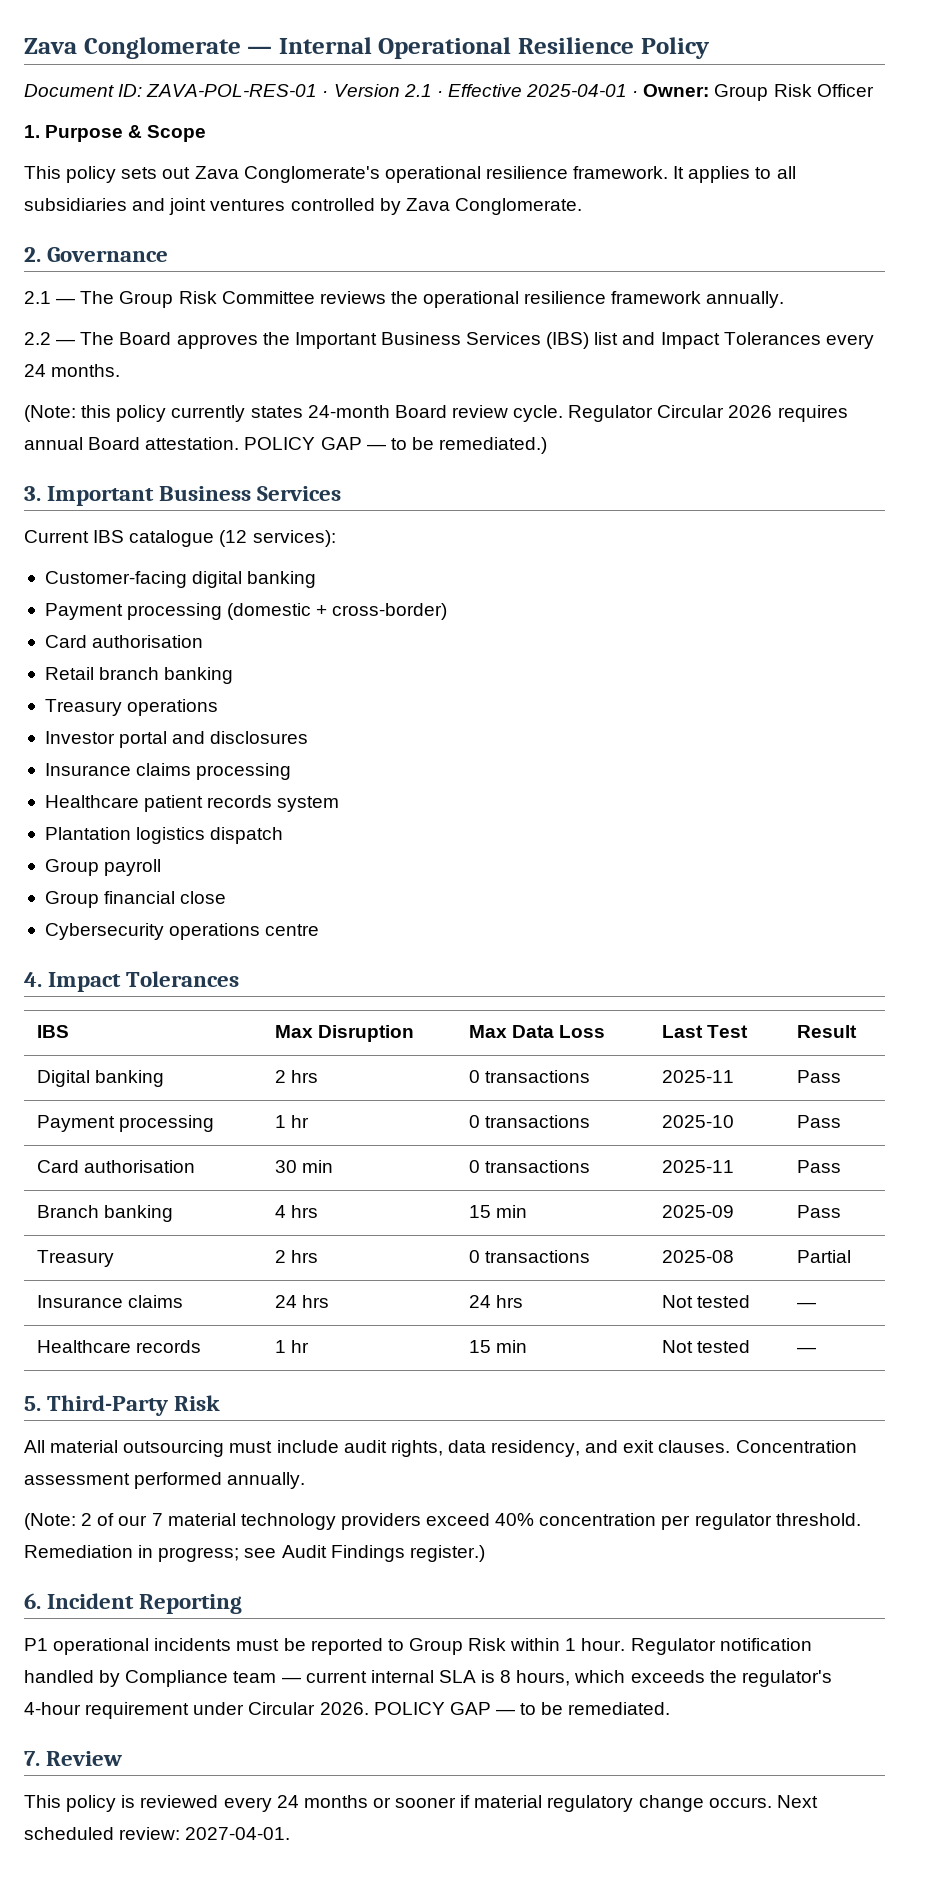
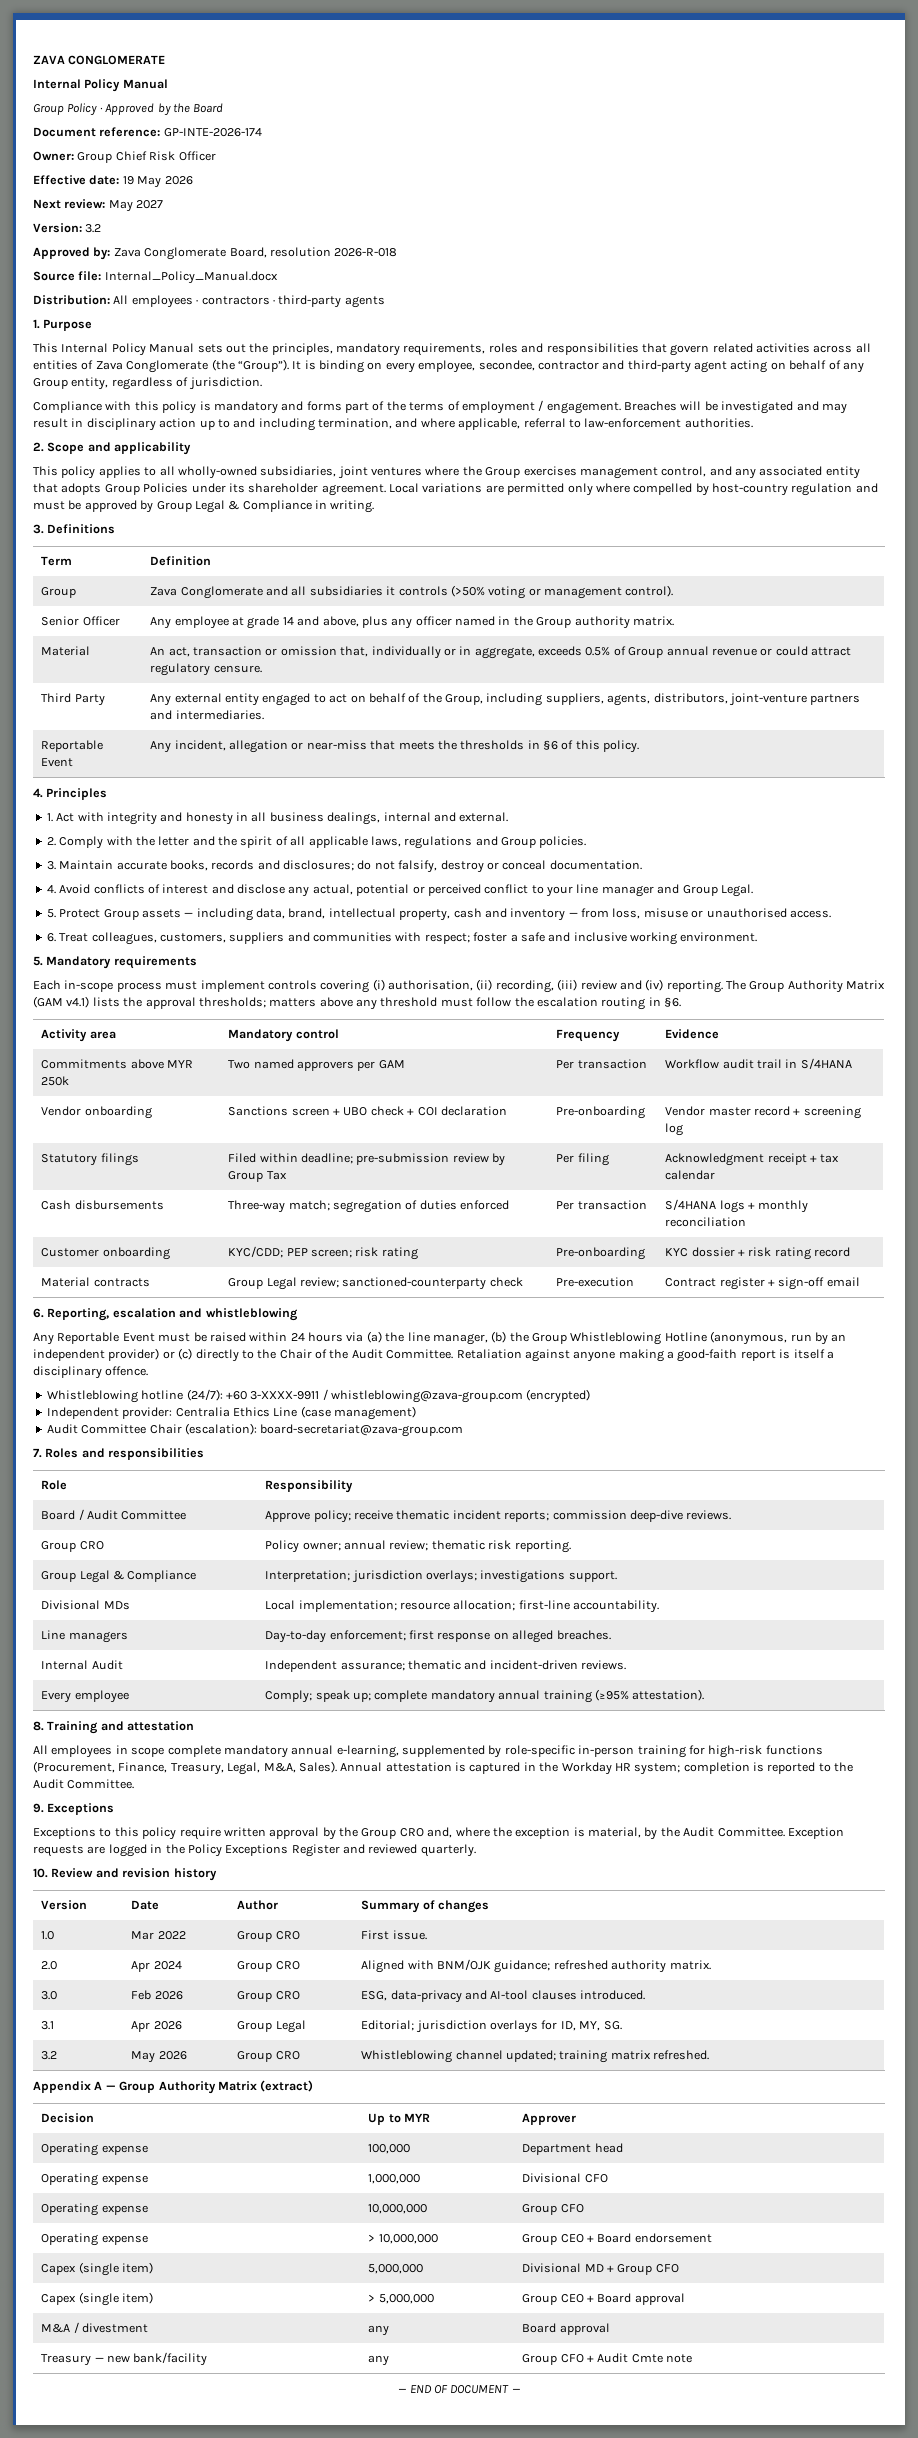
[24,37,710,59] [24,84,639,97] Zava Conglomerate — Internal Operational Resilience Policy // Document ID: ZAVA-POL-RES-01 · Version 2.1 · Effective 2025-04-01 · -> [33,55,166,65] [33,79,168,92] [33,103,224,116] [33,127,262,137] ZAVA CONGLOMERATE // Internal Policy Manual // Group Policy · Approved by the Board // Document reference: GP-INTE-2026-174 //
(769, 92) none -> [115,151,147,161] Chief
[24,125,143,142] 1. Purpose & -> [33,175,193,188] [33,199,164,212] [33,223,102,233] [33,247,398,260] [33,271,278,284] [33,295,385,308] [33,319,93,331] [33,343,871,356] [33,359,864,373] [33,377,262,390] [33,400,847,414] [33,418,753,431] [33,442,44,452] Effective date: 19 May 2026 // Next review: May 2027 // Version: 3.2 // Approved by: Zava Conglomerate Board, resolution 2026-R-018 // Source file: Internal_Policy_Manual.docx // Distribution: All employees · contractors · third-party agents // 1. Purpose // This Internal Policy Manual sets out the principles, mandatory requirements, roles and responsibilities that govern related activities across all entities of Zava Conglomerate (the “Group”). It is binding on every employee, secondee, contractor and third-party agent acting on behalf of any Group entity, regardless of jurisdiction. // Compliance with this policy is mandatory and forms part of the terms of employment / engagement. Breaches will be investigated and may result in disciplinary action up to and including termination, and where applicable, referral to law-enforcement authorities. // 2.
[24,166,796,183] [24,198,582,215] [24,247,169,262] [24,291,785,308] [24,332,874,349] [24,364,121,377] [24,405,848,422] [24,437,548,454] [24,486,342,506] [24,530,336,547] [44,571,317,588] [44,603,448,620] [44,635,204,648] [44,667,234,684] [44,699,219,716] [44,731,309,748] [44,763,292,780] [44,795,340,812] [44,827,284,844] [44,859,162,876] [44,891,227,908] [44,923,320,940] [24,971,240,992] [36,1025,69,1038] [274,1025,414,1042] [468,1025,606,1038] [661,1025,748,1038] [796,1025,857,1038] [36,1070,164,1087] [274,1070,318,1083] [468,1070,590,1083] [661,1070,734,1083] [796,1070,841,1083] [36,1115,214,1132] [274,1115,309,1128] [468,1115,590,1128] [661,1115,734,1128] [796,1115,841,1128] [36,1160,195,1173] [274,1160,333,1173] [468,1160,590,1173] [661,1160,734,1173] [796,1160,841,1173] [36,1205,173,1222] [274,1205,318,1218] [468,1205,527,1218] [661,1205,734,1218] [796,1205,841,1218] [36,1250,114,1267] [274,1250,318,1263] [468,1250,590,1263] [661,1250,734,1263] [796,1250,851,1263] [36,1295,183,1308] [274,1295,329,1308] [468,1295,523,1308] [661,1295,750,1308] [796,1302,816,1308] [36,1340,201,1353] [274,1340,309,1353] [468,1340,527,1353] [661,1340,750,1353] [796,1347,816,1353] [24,1395,221,1416] [24,1440,857,1457] [24,1472,306,1489] [24,1513,861,1530] [24,1545,485,1562] [24,1593,243,1614] [24,1638,812,1655] [24,1670,832,1687] [24,1702,671,1719] [24,1751,123,1766] [24,1795,818,1812] [24,1827,291,1840] // This policy sets out Zava Conglomerate's operational resilience framework. It applies to all subsidiaries and joint ventures controlled by Zava Conglomerate. // 2. Governance // 2.1 — The Group Risk Committee reviews the operational resilience framework annually. // 2.2 — The Board approves the Important Business Services (IBS) list and Impact Tolerances every 24 months. // (Note: this policy currently states 24-month Board review cycle. Regulator Circular 2026 requires annual Board attestation. POLICY GAP — to be remediated.) // 3. Important Business Services // Current IBS catalogue (12 services): // Customer-facing digital banking // Payment processing (domestic + cross-border) // Card authorisation // Retail branch banking // Treasury operations // Investor portal and disclosures // Insurance claims processing // Healthcare patient records system // Plantation logistics dispatch // Group payroll // Group financial close // Cybersecurity operations centre // 4. Impact Tolerances // IBS | Max Disruption | Max Data Loss | Last Test | Result // Digital banking | 2 hrs | 0 transactions | 2025-11 | Pass // Payment processing | 1 hr | 0 transactions | 2025-10 | Pass // Card authorisation | 30 min | 0 transactions | 2025-11 | Pass // Branch banking | 4 hrs | 15 min | 2025-09 | Pass // Treasury | 2 hrs | 0 transactions | 2025-08 | Partial // Insurance claims | 24 hrs | 24 hrs | Not tested | — // Healthcare records | 1 hr | 15 min | Not tested | — // 5. Third-Party Risk // All material outsourcing must include audit rights, data residency, and exit clauses. Concentration assessment performed annually. // (Note: 2 of our 7 material technology providers exceed 40% concentration per regulator threshold. Remediation in progress; see Audit Findings register.) // 6. Incident Reporting // P1 operational incidents must be reported to Group Risk within 1 hour. Regulator notification handled by Compliance team — current internal SLA is 8 hours, which exceeds the regulator's 4-hour requirement under Circular 2026. POLICY GAP — to be remediated. // 7. Review // This policy is reviewed every 24 months or sooner if material regulatory change occurs. Next scheduled review: 2027-04-01. -> [87,442,192,455] [33,466,860,479] [33,483,878,496] [33,500,375,513] [33,524,116,534] [41,556,73,566] [150,556,212,566] [41,587,77,598] [150,585,674,599] [41,616,120,626] [150,616,674,629] [41,646,91,656] [150,646,852,659] [150,663,262,676] [41,693,105,706] [150,693,861,706] [150,710,264,720] [41,740,104,752] [41,758,74,767] [150,740,640,753] [33,788,108,800] [46,812,509,825] [46,836,587,849] [46,860,642,873] [46,884,753,897] [46,908,831,921] [46,932,758,945] [33,956,197,969] [33,979,886,993] [33,996,681,1010] [41,1029,116,1042] [228,1029,339,1042] [556,1029,621,1042] [665,1029,720,1039] [41,1059,194,1069] [41,1076,70,1086] [228,1059,405,1071] [556,1059,647,1069] [665,1058,852,1069] [41,1106,152,1119] [228,1106,507,1116] [556,1106,646,1119] [665,1106,861,1119] [665,1123,684,1136] [41,1153,139,1166] [228,1153,506,1166] [228,1171,287,1182] [556,1153,609,1166] [665,1153,840,1166] [665,1170,716,1180] [41,1200,164,1210] [228,1200,510,1213] [556,1200,647,1210] [665,1199,809,1213] [665,1217,747,1227] [41,1247,170,1260] [228,1246,418,1260] [556,1247,646,1260] [665,1247,851,1260] [41,1277,150,1287] [228,1277,523,1290] [556,1277,635,1287] [665,1277,860,1290] [33,1308,298,1321] [33,1331,847,1345] [33,1348,834,1362] [33,1366,149,1379] [46,1389,591,1403] [46,1406,416,1420] [46,1423,464,1437] [33,1448,205,1460] [41,1480,68,1490] [265,1480,354,1493] [41,1509,187,1520] [265,1510,732,1523] [41,1541,104,1552] [265,1540,571,1553] [41,1570,197,1583] [265,1570,617,1583] [41,1600,130,1610] [265,1600,660,1613] [41,1630,128,1643] [265,1630,611,1643] [41,1660,123,1670] [265,1660,627,1672] [41,1690,129,1703] [265,1689,705,1703] [33,1721,195,1734] [33,1745,823,1758] [33,1761,854,1775] [33,1779,135,1789] [33,1803,115,1815] [33,1827,844,1840] [33,1844,476,1857] [33,1868,217,1881] [41,1900,88,1910] [131,1900,160,1910] [237,1900,279,1910] [361,1900,490,1913] [41,1931,55,1940] [131,1931,186,1940] [237,1931,300,1942] [361,1930,427,1940] [41,1961,58,1970] [131,1961,182,1972] [237,1961,300,1972] [361,1959,711,1973] [41,1991,58,2000] [131,1990,183,2000] [237,1991,300,2002] [361,1990,646,2003] [41,2021,55,2030] [131,2021,182,2032] [237,2020,306,2033] [361,2020,622,2033] [41,2051,58,2060] [131,2051,187,2063] [237,2051,300,2062] [361,2050,710,2063] [33,2080,314,2094] [41,2113,95,2123] [368,2113,431,2125] [522,2113,577,2125] [41,2143,148,2156] [368,2144,411,2154] [522,2143,623,2155] [41,2173,148,2186] [368,2174,421,2184] [522,2173,608,2183] [41,2203,148,2216] [368,2204,428,2214] [522,2204,584,2215] [41,2233,148,2246] [368,2234,438,2244] [522,2233,712,2245] [41,2262,154,2276] [368,2264,424,2274] [522,2263,679,2275] [41,2292,154,2306] [368,2294,434,2304] [522,2293,685,2305] [41,2322,149,2333] [368,2325,390,2336] [522,2323,610,2335] [41,2352,208,2366] [368,2355,390,2366] [522,2353,693,2365] [398,2385,520,2394] and applicability // This policy applies to all wholly-owned subsidiaries, joint ventures where the Group exercises management control, and any associated entity that adopts Group Policies under its shareholder agreement. Local variations are permitted only where compelled by host-country regulation and must be approved by Group Legal & Compliance in writing. // 3. Definitions // Term | Definition // Group | Zava Conglomerate and all subsidiaries it controls (>50% voting or management control). // Senior Officer | Any employee at grade 14 and above, plus any officer named in the Group authority matrix. // Material | An act, transaction or omission that, individually or in aggregate, exceeds 0.5% of Group annual revenue or could attract regulatory censure. // Third Party | Any external entity engaged to act on behalf of the Group, including suppliers, agents, distributors, joint-venture partners and intermediaries. // Reportable Event | Any incident, allegation or near-miss that meets the thresholds in §6 of this policy. // 4. Principles // 1. Act with integrity and honesty in all business dealings, internal and external. // 2. Comply with the letter and the spirit of all applicable laws, regulations and Group policies. // 3. Maintain accurate books, records and disclosures; do not falsify, destroy or conceal documentation. // 4. Avoid conflicts of interest and disclose any actual, potential or perceived conflict to your line manager and Group Legal. // 5. Protect Group assets — including data, brand, intellectual property, cash and inventory — from loss, misuse or unauthorised access. // 6. Treat colleagues, customers, suppliers and communities with respect; foster a safe and inclusive working environment. // 5. Mandatory requirements // Each in-scope process must implement controls covering (i) authorisation, (ii) recording, (iii) review and (iv) reporting. The Group Authority Matrix (GAM v4.1) lists the approval thresholds; matters above any threshold must follow the escalation routing in §6. // Activity area | Mandatory control | Frequency | Evidence // Commitments above MYR 250k | Two named approvers per GAM | Per transaction | Workflow audit trail in S/4HANA // Vendor onboarding | Sanctions screen + UBO check + COI declaration | Pre-onboarding | Vendor master record + screening log // Statutory filings | Filed within deadline; pre-submission review by Group Tax | Per filing | Acknowledgment receipt + tax calendar // Cash disbursements | Three-way match; segregation of duties enforced | Per transaction | S/4HANA logs + monthly reconciliation // Customer onboarding | KYC/CDD; PEP screen; risk rating | Pre-onboarding | KYC dossier + risk rating record // Material contracts | Group Legal review; sanctioned-counterparty check | Pre-execution | Contract register + sign-off email // 6. Reporting, escalation and whistleblowing // Any Reportable Event must be raised within 24 hours via (a) the line manager, (b) the Group Whistleblowing Hotline (anonymous, run by an independent provider) or (c) directly to the Chair of the Audit Committee. Retaliation against anyone making a good-faith report is itself a disciplinary offence. // Whistleblowing hotline (24/7): +60 3-XXXX-9911 / whistleblowing@zava-group.com (encrypted) // Independent provider: Centralia Ethics Line (case management) // Audit Committee Chair (escalation): board-secretariat@zava-group.com // 7. Roles and responsibilities // Role | Responsibility // Board / Audit Committee | Approve policy; receive thematic incident reports; commission deep-dive reviews. // Group CRO | Policy owner; annual review; thematic risk reporting. // Group Legal & Compliance | Interpretation; jurisdiction overlays; investigations support. // Divisional MDs | Local implementation; resource allocation; first-line accountability. // Line managers | Day-to-day enforcement; first response on alleged breaches. // Internal Audit | Independent assurance; thematic and incident-driven reviews. // Every employee | Comply; speak up; complete mandatory annual training (≥95% attestation). // 8. Training and attestation // All employees in scope complete mandatory annual e-learning, supplemented by role-specific in-person training for high-risk functions (Procurement, Finance, Treasury, Legal, M&A, Sales). Annual attestation is captured in the Workday HR system; completion is reported to the Audit Committee. // 9. Exceptions // Exceptions to this policy require written approval by the Group CRO and, where the exception is material, by the Audit Committee. Exception requests are logged in the Policy Exceptions Register and reviewed quarterly. // 10. Review and revision history // Version | Date | Author | Summary of changes // 1.0 | Mar 2022 | Group CRO | First issue. // 2.0 | Apr 2024 | Group CRO | Aligned with BNM/OJK guidance; refreshed authority matrix. // 3.0 | Feb 2026 | Group CRO | ESG, data-privacy and AI-tool clauses introduced. // 3.1 | Apr 2026 | Group Legal | Editorial; jurisdiction overlays for ID, MY, SG. // 3.2 | May 2026 | Group CRO | Whistleblowing channel updated; training matrix refreshed. // Appendix A — Group Authority Matrix (extract) // Decision | Up to MYR | Approver // Operating expense | 100,000 | Department head // Operating expense | 1,000,000 | Divisional CFO // Operating expense | 10,000,000 | Group CFO // Operating expense | > 10,000,000 | Group CEO + Board endorsement // Capex (single item) | 5,000,000 | Divisional MD + Group CFO // Capex (single item) | > 5,000,000 | Group CEO + Board approval // M&A / divestment | any | Board approval // Treasury — new bank/facility | any | Group CFO + Audit Cmte note // — END OF DOCUMENT —

